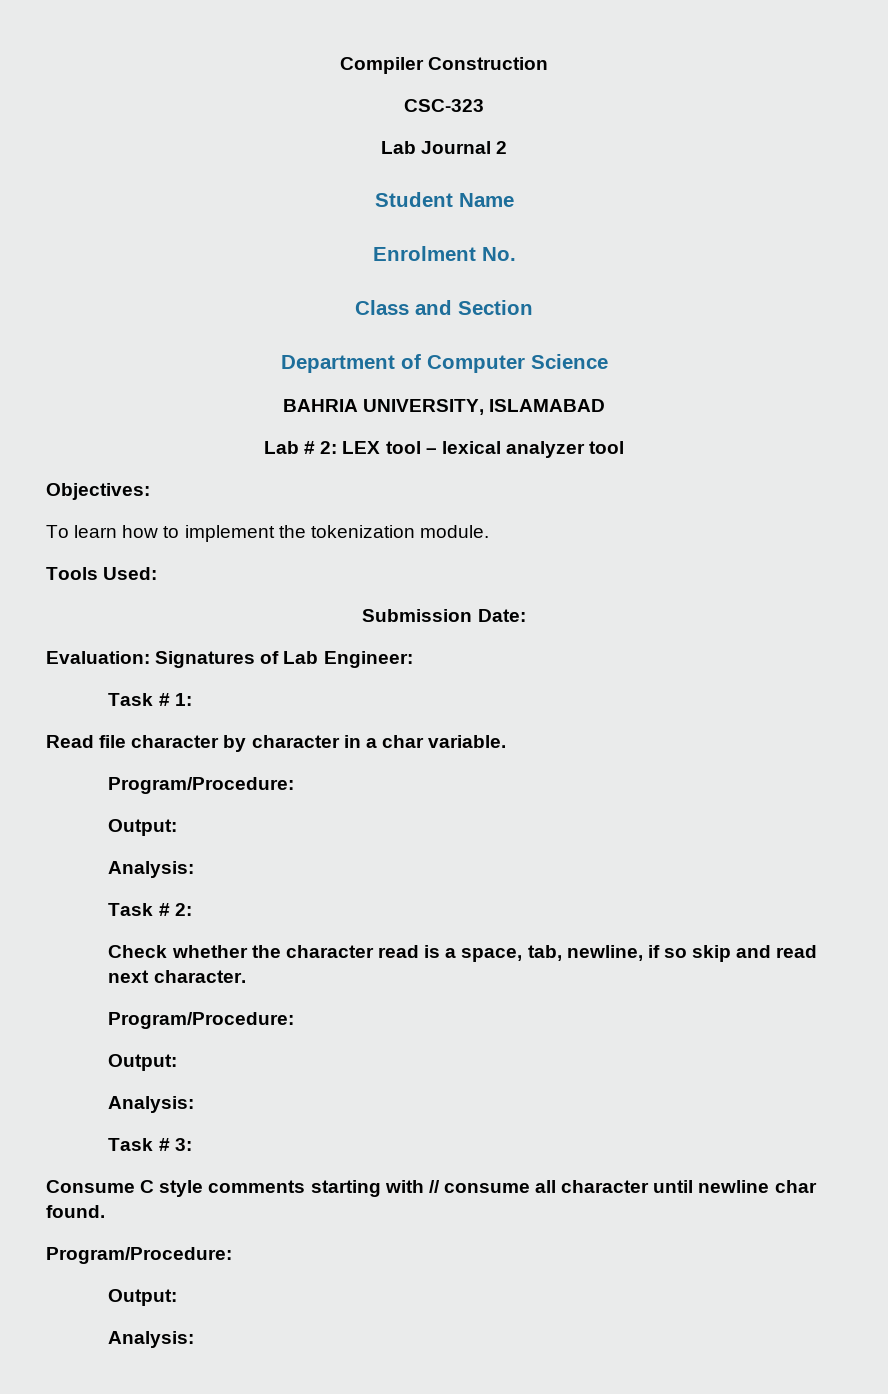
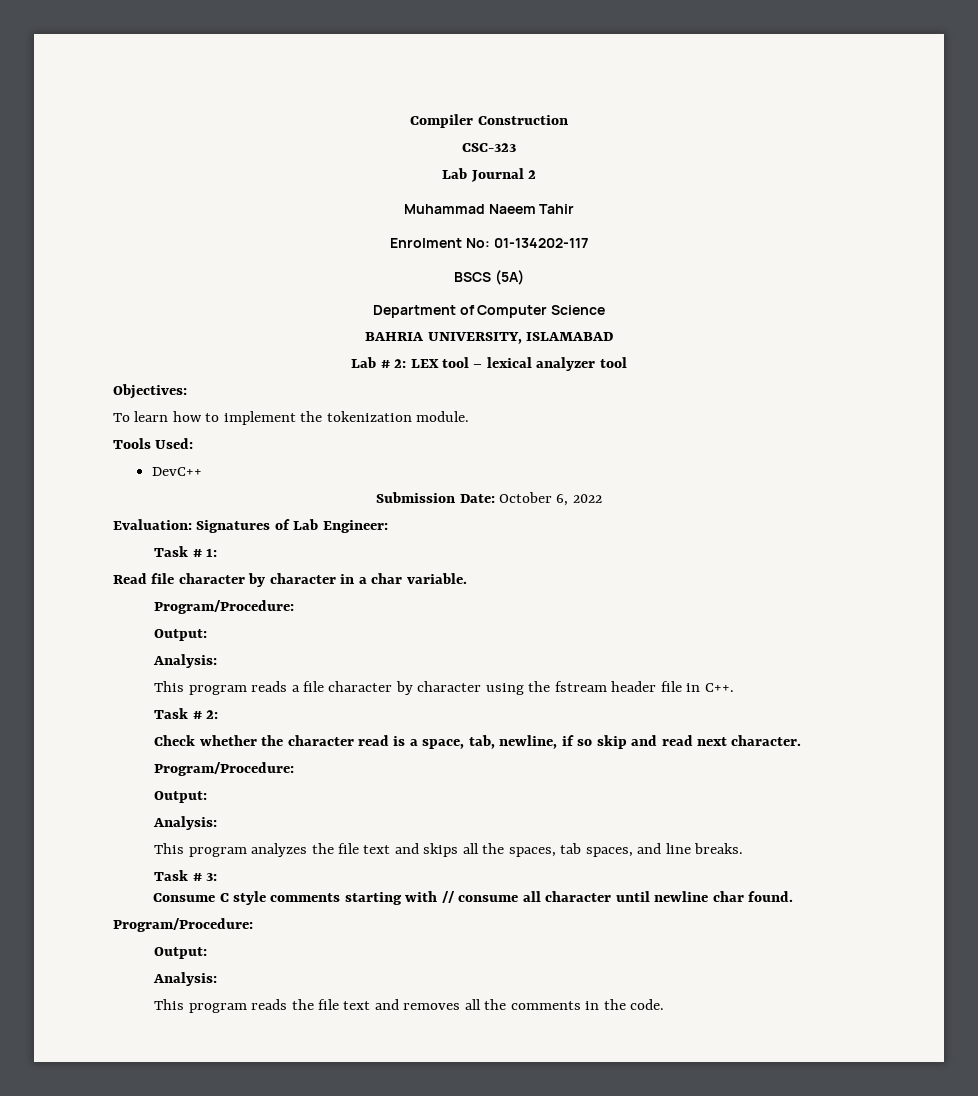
[374,192,514,207] [372,246,516,261] [355,300,533,315] Student Name // Enrolment No. // Class and Section -> [403,204,575,214] [390,238,588,248] [454,270,524,285] Muhammad Naeem Tahir // Enrolment No: 01-134202-117 // BSCS (5A)
(158, 573) none -> [151,467,202,476] // DevC++
(526, 615) none -> [499,492,602,506] October 6, 2022
(195, 869) none -> [154,681,734,695] // This program reads a file character by character using the fstream header file in C++.
(195, 1104) none -> [154,843,743,857] // This program analyzes the file text and skips all the spaces, tab spaces, and line breaks.
(195, 1339) none -> [154,999,665,1013] // This program reads the file text and removes all the comments in the code.

